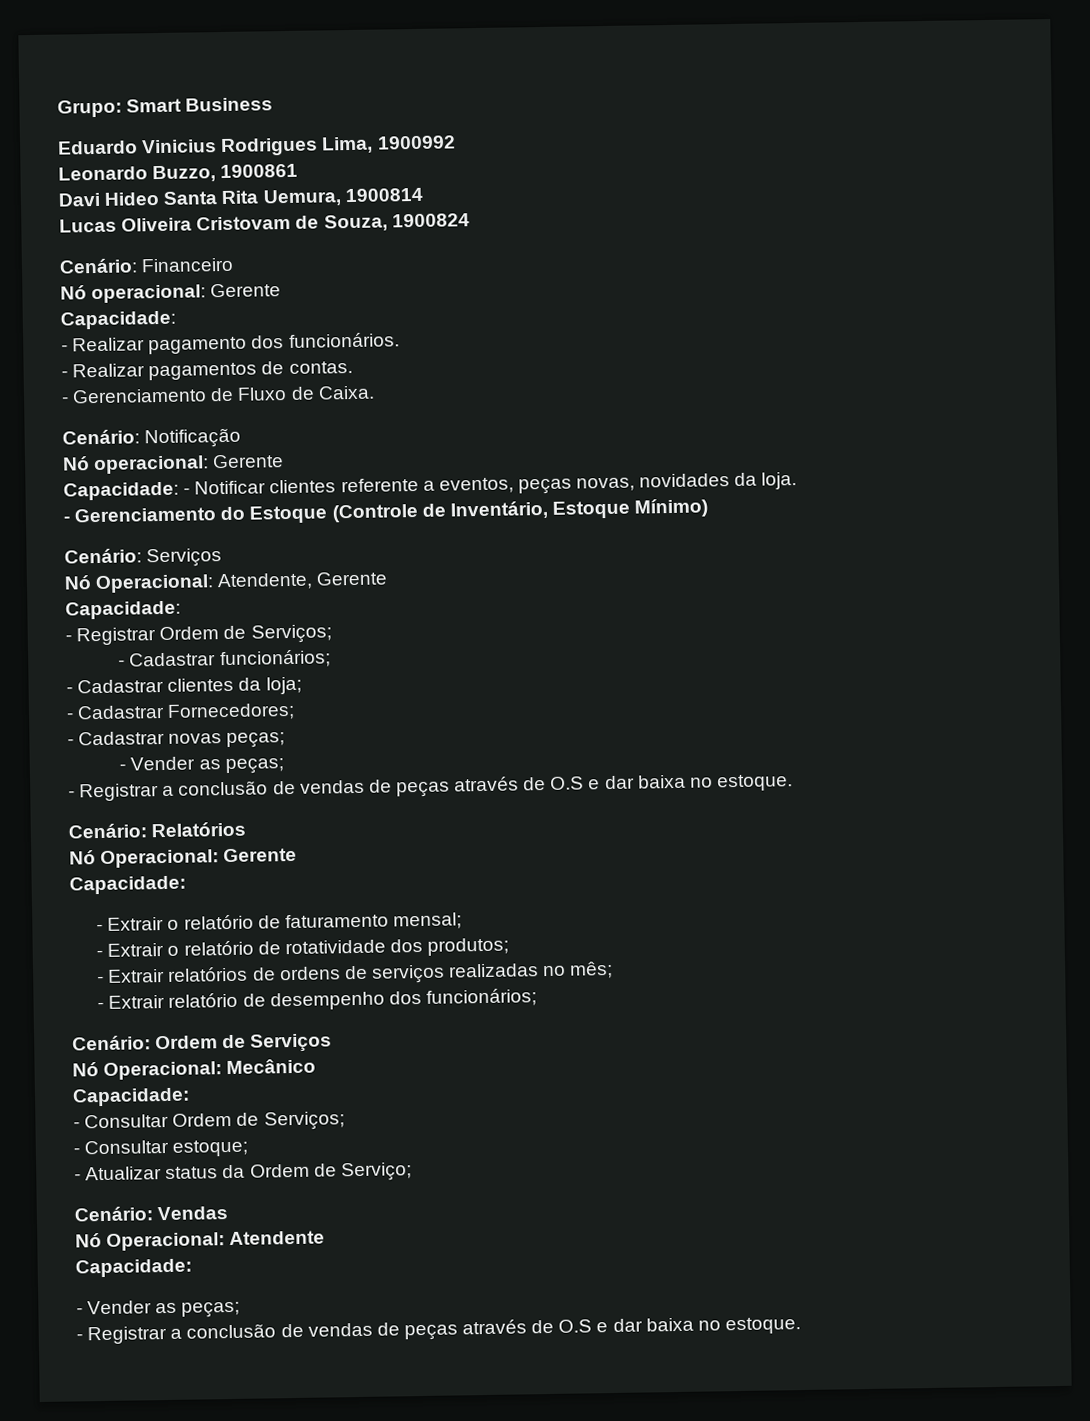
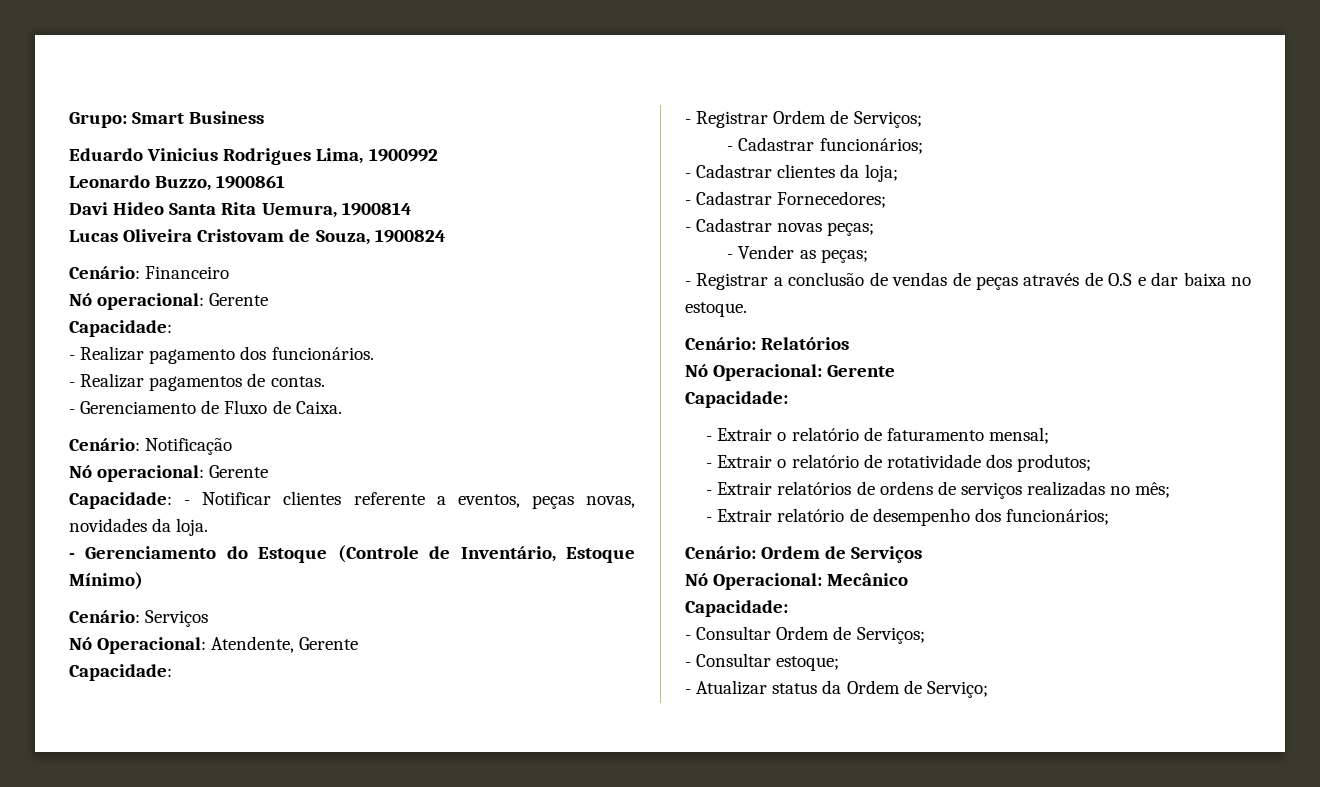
[74,1206,229,1222] [75,1230,326,1251] [75,1258,192,1278] [76,1300,241,1318] [76,1317,801,1345] // Cenário: Vendas // Nó Operacional: Atendente // Capacidade: // - Vender as peças; // - Registrar a conclusão de vendas de peças através de O.S e dar baixa no estoque. -> (988, 689) none

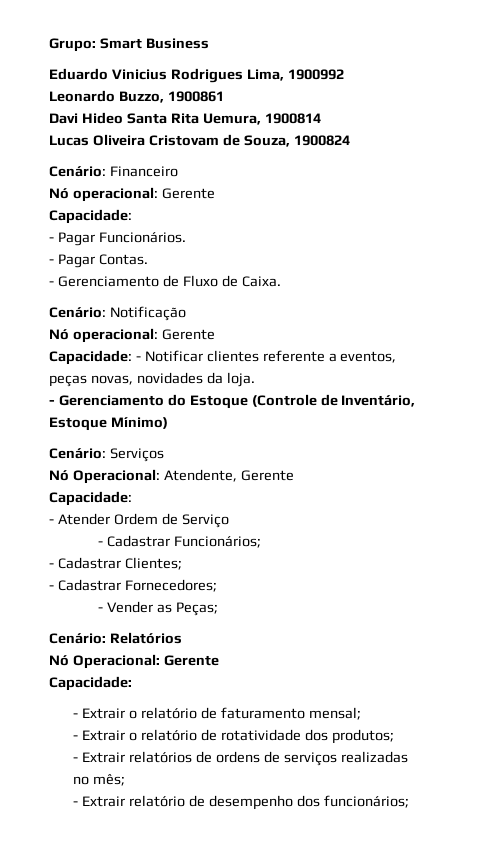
[80,346,374,364] [69,373,325,391] Realizar pagamento dos funcionários. // - Realizar pagamentos de contas. -> [57,232,186,246] [49,254,148,268] Pagar Funcionários. // - Pagar Contas.
[696,110,922,128] [727,137,923,154] [685,164,898,182] Registrar Ordem de Serviços; // - Cadastrar funcionários; // - Cadastrar clientes da loja; -> [57,513,229,528] [97,535,261,548] [49,557,182,570] Atender Ordem de Serviço // - Cadastrar Funcionários; // - Cadastrar Clientes;
[685,218,875,236] // - Cadastrar novas peças; -> (217, 585) none
[820,249,868,263] [685,272,1251,290] [685,302,747,317] peças; // - Registrar a conclusão de vendas de peças através de O.S e dar baixa no estoque. -> [175,602,218,616] Peças;
[685,546,923,563] [685,573,909,590] [685,600,788,617] [685,626,925,644] [685,653,840,671] [685,680,988,698] // Cenário: Ordem de Serviços // Nó Operacional: Mecânico // Capacidade: // - Consultar Ordem de Serviços; // - Consultar estoque; // - Atualizar status da Ordem de Serviço; -> (409, 801) none

